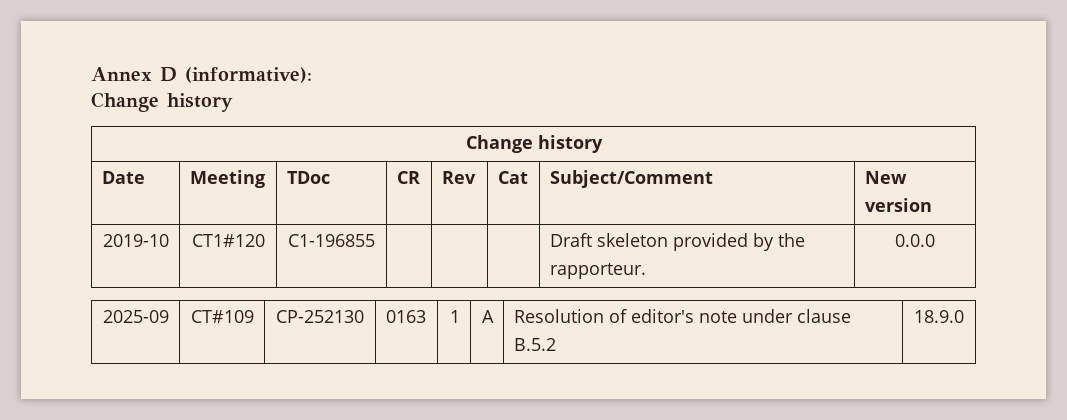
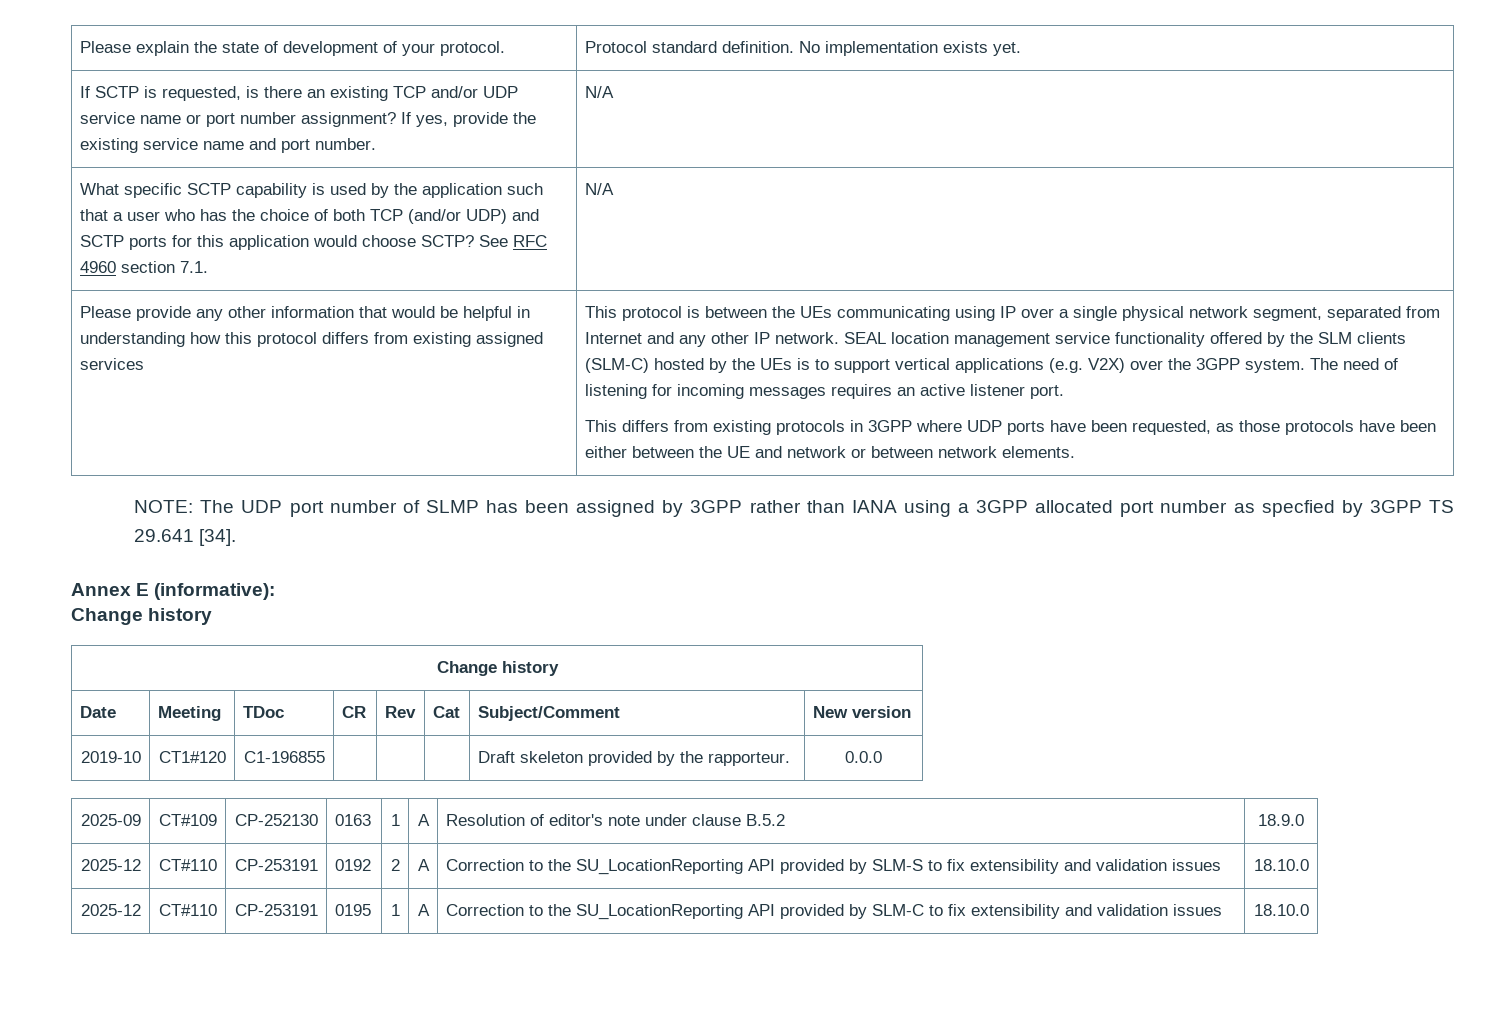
[91,67,177,82] Annex D -> [79,41,505,56] [584,41,1021,56] [79,86,518,101] [79,112,536,127] [79,138,376,153] [584,86,614,98] [79,183,543,198] [79,209,539,224] [79,235,547,250] [79,261,208,273] [584,183,614,195] [79,306,530,321] [79,332,543,347] [79,358,144,370] [584,306,1440,321] [584,332,1406,347] [584,358,1398,373] [584,384,1064,399] [584,420,1436,435] [584,446,1075,458] [134,500,1454,517] [134,529,237,546] [71,583,150,596] Please explain the state of development of your protocol. | Protocol standard definition. No implementation exists yet. // If SCTP is requested, is there an existing TCP and/or UDP service name or port number assignment? If yes, provide the existing service name and port number. | N/A // What specific SCTP capability is used by the application such that a user who has the choice of both TCP (and/or UDP) and SCTP ports for this application would choose SCTP? See RFC 4960 section 7.1. | N/A // Please provide any other information that would be helpful in understanding how this protocol differs from existing assigned services | This protocol is between the UEs communicating using IP over a single physical network segment, separated from Internet and any other IP network. SEAL location management service functionality offered by the SLM clients (SLM-C) hosted by the UEs is to support vertical applications (e.g. V2X) over the 3GPP system. The need of listening for incoming messages requires an active listener port. // This differs from existing protocols in 3GPP where UDP ports have been requested, as those protocols have been either between the UE and network or between network elements. // NOTE: The UDP port number of SLMP has been assigned by 3GPP rather than IANA using a 3GPP allocated port number as specfied by 3GPP TS 29.641 [34]. // Annex E
(964, 316) none -> [80,859,141,871] [158,859,217,871] [234,859,318,871] [334,859,371,871] [391,859,401,871] [417,859,430,871] [445,859,1221,875] [1253,859,1309,871] [80,904,141,916] [158,904,217,916] [234,904,318,916] [334,904,371,916] [391,904,401,916] [417,904,430,916] [445,904,1222,920] [1253,904,1309,916] // 2025-12 | CT#110 | CP-253191 | 0192 | 2 | A | Correction to the SU_LocationReporting API provided by SLM-S to fix extensibility and validation issues | 18.10.0 // 2025-12 | CT#110 | CP-253191 | 0195 | 1 | A | Correction to the SU_LocationReporting API provided by SLM-C to fix extensibility and validation issues | 18.10.0

